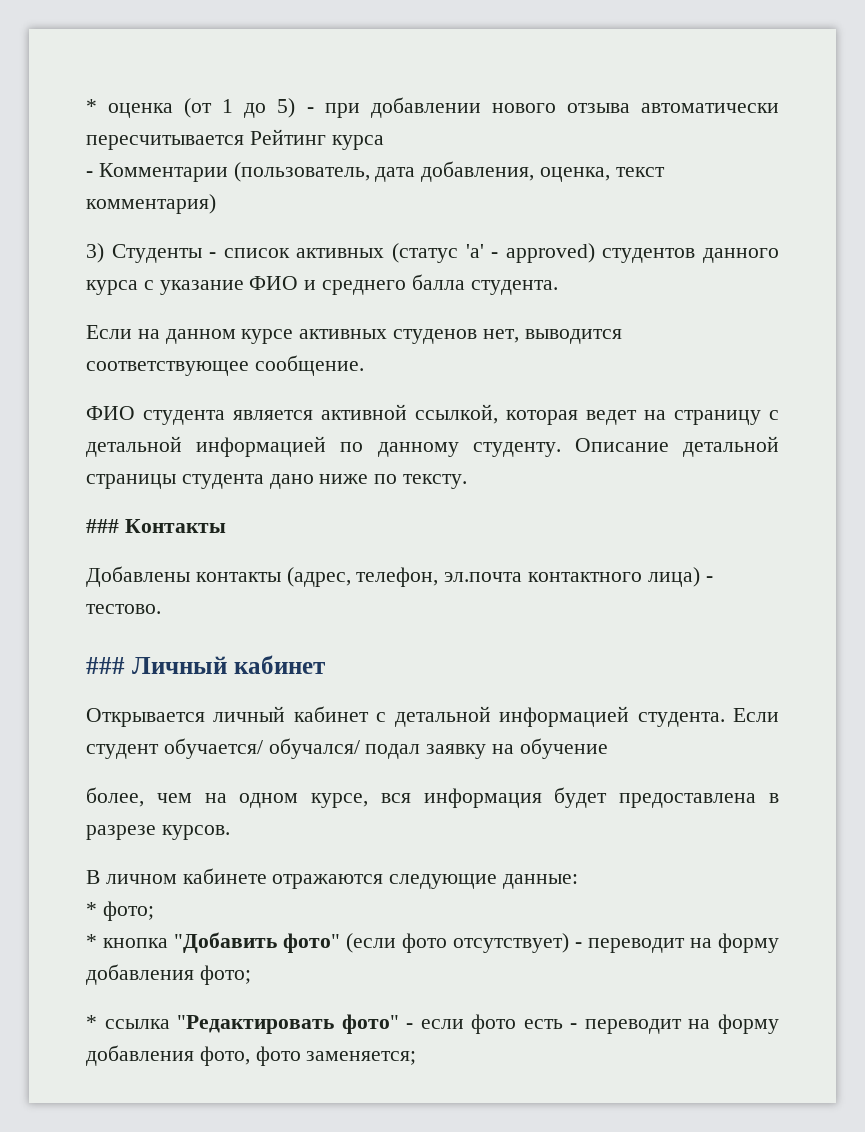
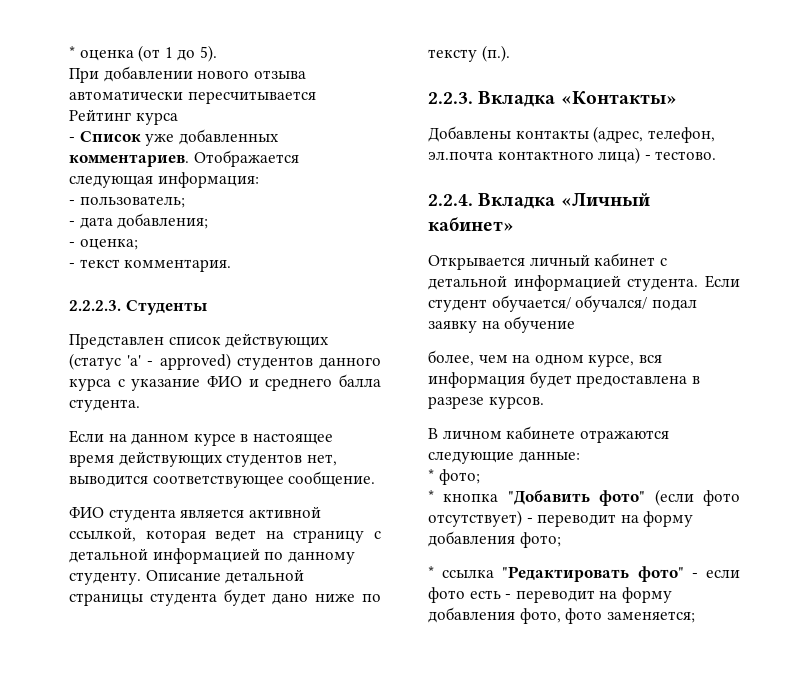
[277,98,360,118] 5) - при -> [199,45,217,62] [69,68,99,83] 5). // При
[98,161,665,182] [86,194,216,214] [86,243,385,263] Комментарии (пользователь, дата добавления, оценка, текст комментария) // 3) Студенты - список активных -> [79,129,279,146] [69,150,299,167] [69,172,259,188] [69,196,185,208] [69,213,209,229] [69,239,138,250] [69,259,232,272] [69,300,207,315] [69,333,330,349] Список уже добавленных комментариев. Отображается следующая информация: // - пользователь; // - дата добавления; // - оценка; // - текст комментария. // 2.2.2.3. Студенты // Представлен список действующих
[299,329,478,344] активных студенов -> [240,433,333,445] [69,451,303,467] в настоящее время действующих студентов
(264, 481) none -> [223,589,266,606] будет
[403,474,468,489] [86,519,226,533] тексту. // ### Контакты -> [428,45,510,62] [428,91,677,107] тексту (п.). // 2.2.3. Вкладка «Контакты»
[86,655,325,674] ### Личный кабинет -> [428,192,650,209] [428,217,514,231] 2.2.4. Вкладка «Личный кабинет»

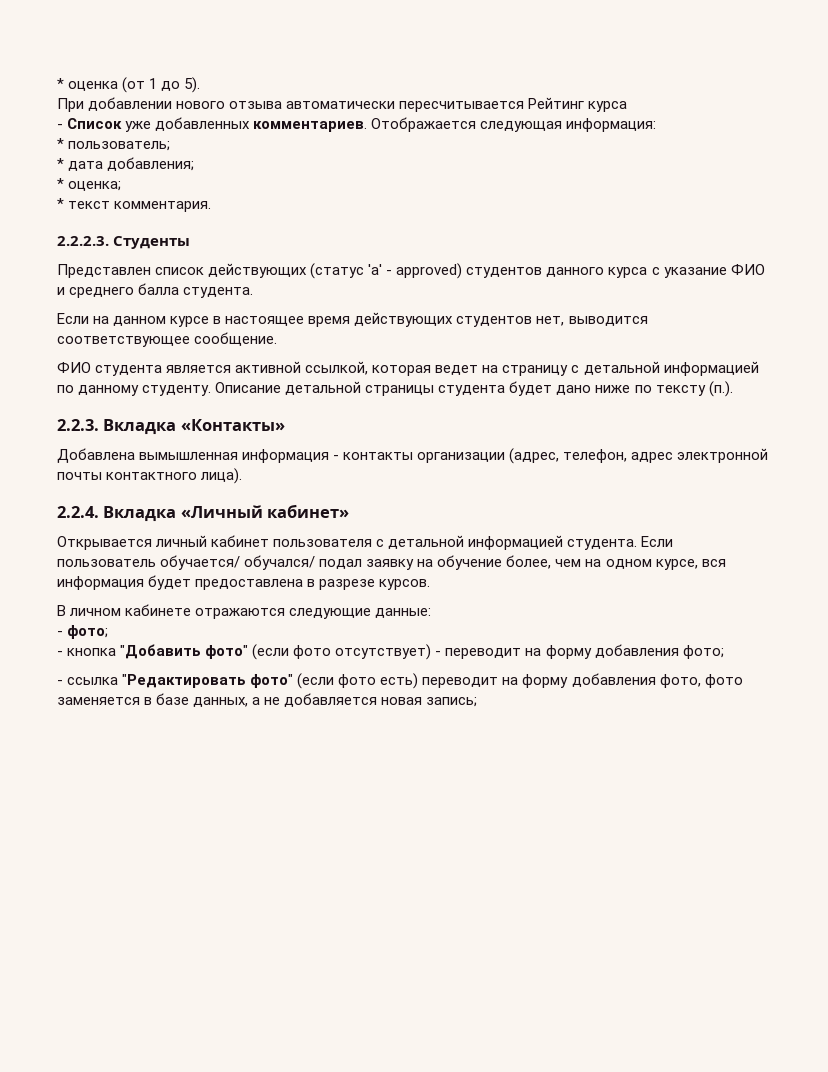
[69,200,75,205] - -> [57,138,64,149] *
[69,221,75,226] - -> [57,158,64,169] *
[69,242,75,247] - -> [57,178,64,189] *
[69,263,75,268] - -> [57,198,64,209] *
[428,126,715,143] [428,147,717,164] Добавлены контакты (адрес, телефон, эл.почта контактного лица) - тестово. -> [57,448,769,464] [57,468,243,484] Добавлена вымышленная информация - контакты организации (адрес, телефон, адрес электронной почты контактного лица).
(656, 259) none -> [273,539,373,547] пользователя
[428,299,487,312] студент -> [57,559,156,567] пользователь
(576, 324) // -> (503, 562) none
[428,469,480,485] [428,490,434,502] * фото; // * -> [57,625,109,639] [57,651,63,656] - фото; // -
[428,566,434,578] * -> [57,680,63,685] -
[691,569,740,578] [428,587,512,603] - если фото есть - -> [297,673,419,689] (если фото есть)
[606,611,695,623] заменяется; -> [57,693,478,707] заменяется в базе данных, а не добавляется новая запись;

